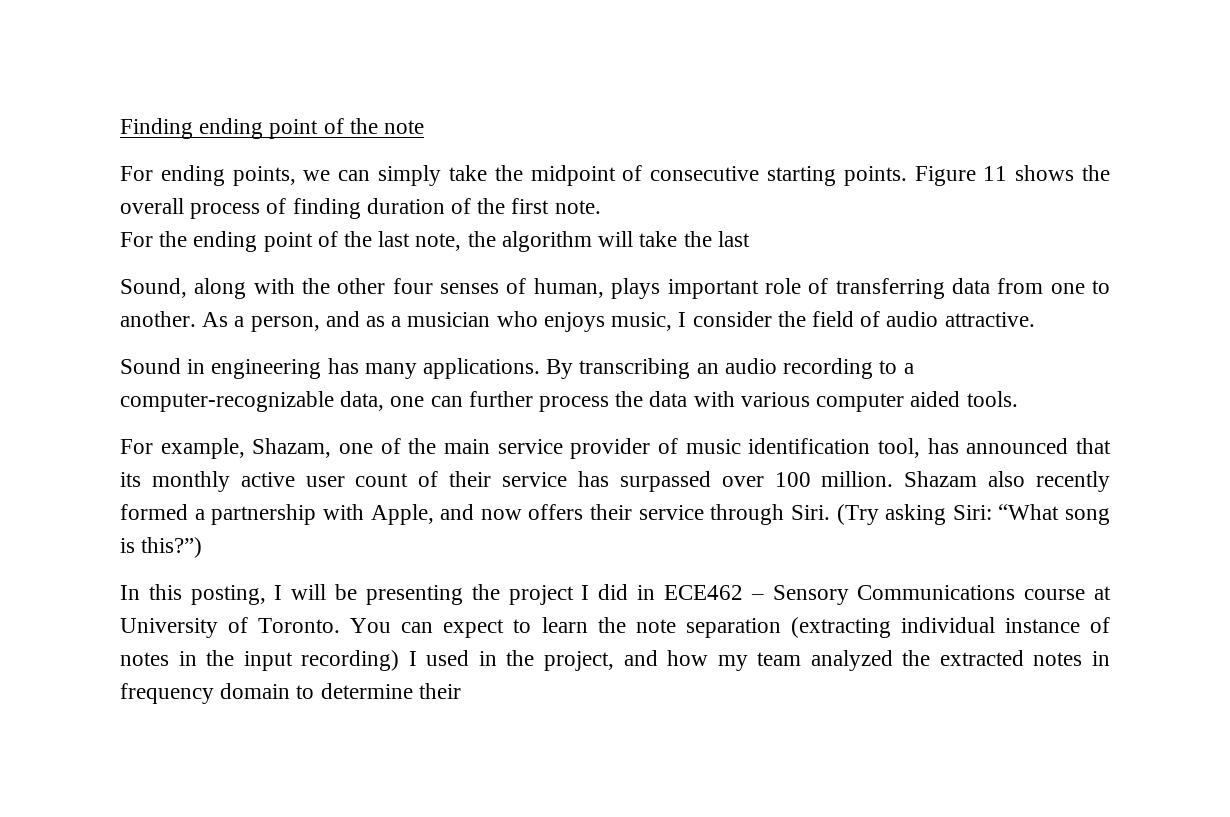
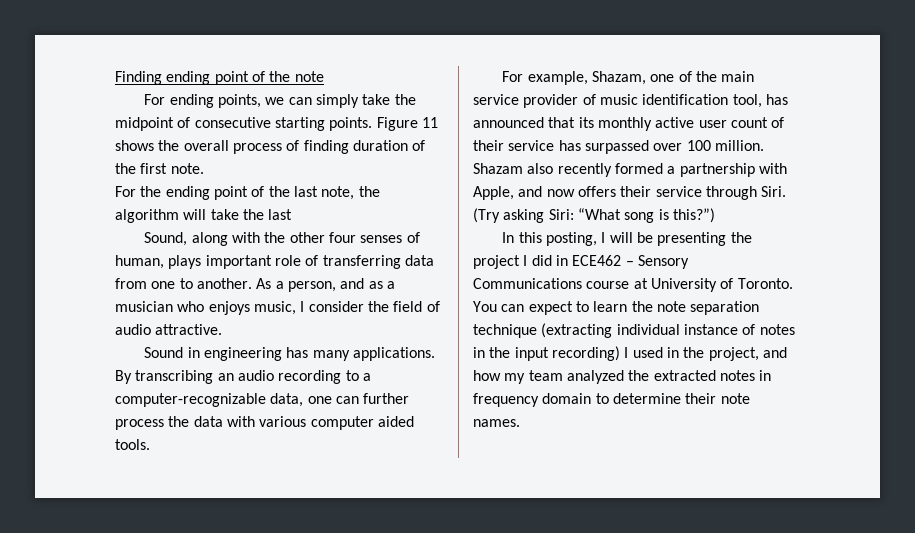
(781, 628) none -> [473,324,537,338] technique
(461, 691) none -> [720,393,750,404] [473,419,520,427] note names.

